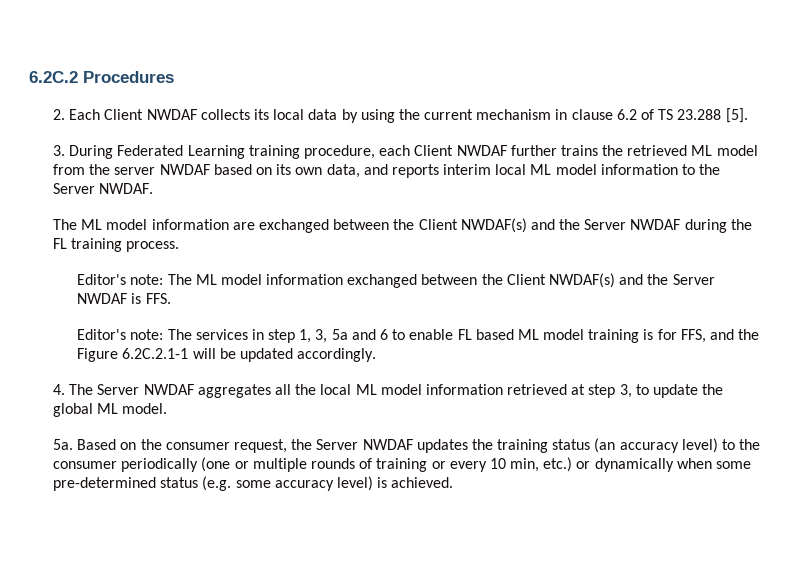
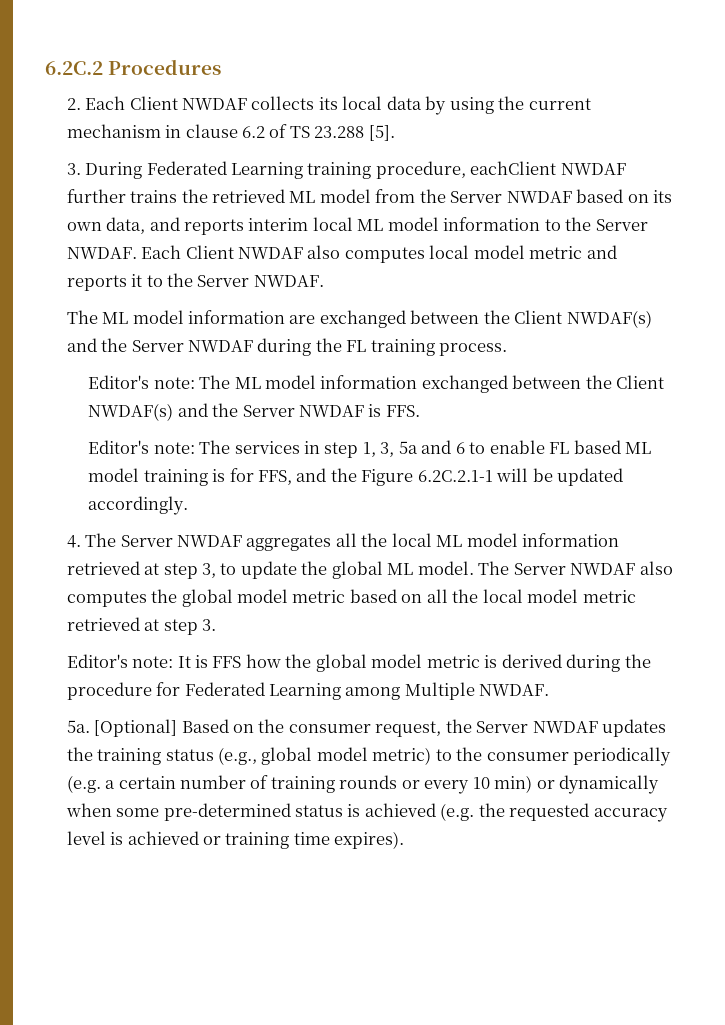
[379,145,454,156] each Client -> [470,161,557,175] eachClient
[114,167,156,175] server -> [450,191,503,203] Server
(154, 188) none -> [141,245,617,263] [66,273,324,291] Each Client NWDAF also computes local model metric and reports it to the Server NWDAF.
(168, 408) none -> [478,561,673,575] [66,589,636,607] [66,617,216,635] [66,654,651,672] [66,682,550,700] The Server NWDAF also computes the global model metric based on all the local model metric retrieved at step 3. // Editor's note: It is FFS how the global model metric is derived during the procedure for Federated Learning among Multiple NWDAF.
(74, 444) none -> [94,719,178,737] [Optional]
[594,438,761,453] [53,457,355,472] (an accuracy level) to the consumer periodically (one or multiple rounds -> [217,747,672,766] [66,775,246,793] (e.g., global model metric) to the consumer periodically (e.g. a certain number
(428, 465) none -> [339,775,398,789] rounds
[510,457,573,472] min, etc.) -> [494,775,533,793] min)
[202,476,454,491] (e.g. some accuracy level) is achieved. -> [347,803,668,822] [66,831,405,849] is achieved (e.g. the requested accuracy level is achieved or training time expires).

